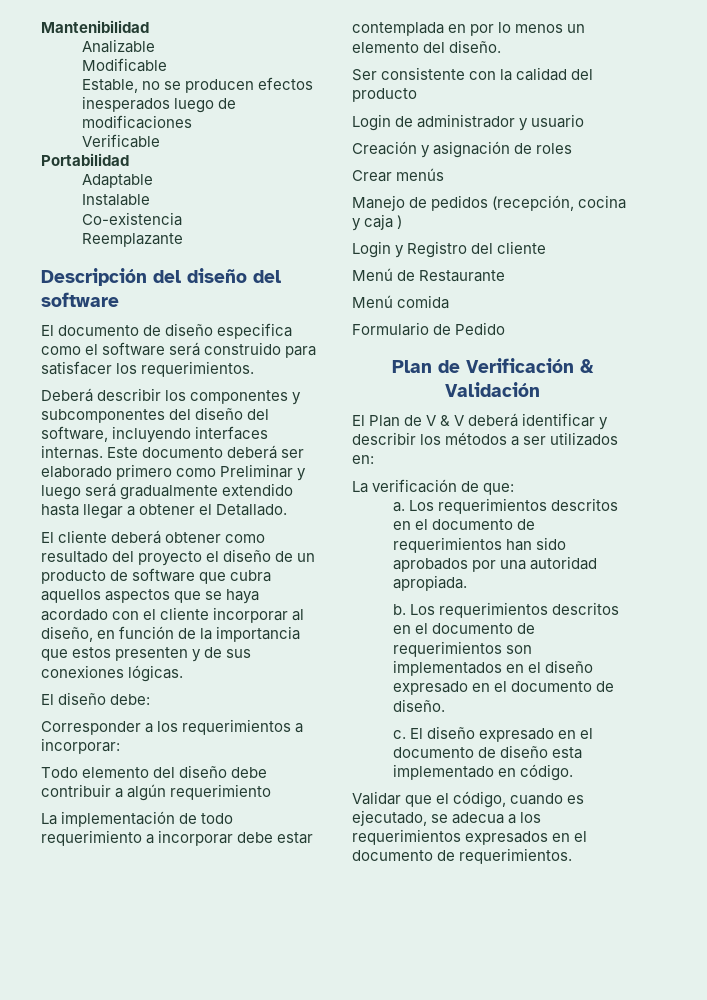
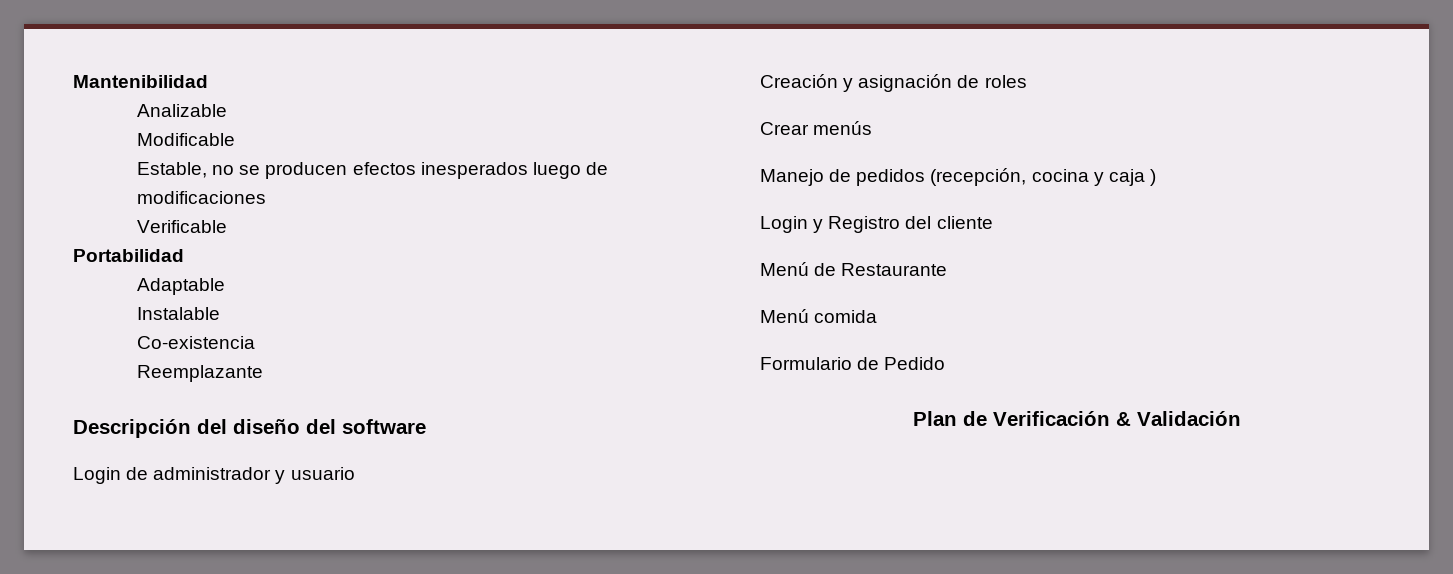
[41,323,293,339] [41,342,317,358] [41,361,255,377] [41,388,302,405] [41,407,270,423] [41,426,269,443] [41,445,305,459] [41,464,307,481] [41,483,294,500] [41,504,288,519] [41,530,266,544] [41,549,316,566] [41,568,272,584] [41,589,260,604] [41,607,305,623] [41,626,301,642] [41,647,252,662] [41,665,184,682] [41,692,151,705] [41,719,304,735] [41,738,120,754] [41,765,268,778] [41,784,272,801] [41,811,234,827] [41,830,314,846] [352,22,586,36] [352,40,502,53] [352,67,594,81] [352,88,417,102] // El documento de diseño especifica como el software será construido para satisfacer los requerimientos. // Deberá describir los componentes y subcomponentes del diseño del software, incluyendo interfaces internas. Este documento deberá ser elaborado primero como Preliminar y luego será gradualmente extendido hasta llegar a obtener el Detallado. // El cliente deberá obtener como resultado del proyecto el diseño de un producto de software que cubra aquellos aspectos que se haya acordado con el cliente incorporar al diseño, en función de la importancia que estos presenten y de sus conexiones lógicas. // El diseño debe: // Corresponder a los requerimientos a incorporar: // Todo elemento del diseño debe contribuir a algún requerimiento // La implementación de todo requerimiento a incorporar debe estar contemplada en por lo menos un elemento del diseño. // Ser consistente con la calidad del producto -> (426, 426) none
[352,413,609,430] [352,432,619,446] [352,455,374,464] [352,479,515,495] [392,498,619,514] [392,519,536,530] [392,537,567,553] [392,556,598,572] [392,575,467,591] [392,602,620,618] [392,623,536,634] [392,641,532,657] [392,660,594,676] [392,681,615,695] [392,699,445,712] [392,726,594,742] [392,745,583,759] [392,764,574,781] [352,791,585,808] [352,810,542,826] [352,829,588,845] [352,848,573,864] // El Plan de V & V deberá identificar y describir los métodos a ser utilizados en: // La verificación de que: // a. Los requerimientos descritos en el documento de requerimientos han sido aprobados por una autoridad apropiada. // b. Los requerimientos descritos en el documento de requerimientos son implementados en el diseño expresado en el documento de diseño. // c. El diseño expresado en el documento de diseño esta implementado en código. // Validar que el código, cuando es ejecutado, se adecua a los requerimientos expresados en el documento de requerimientos. -> (1241, 418) none

